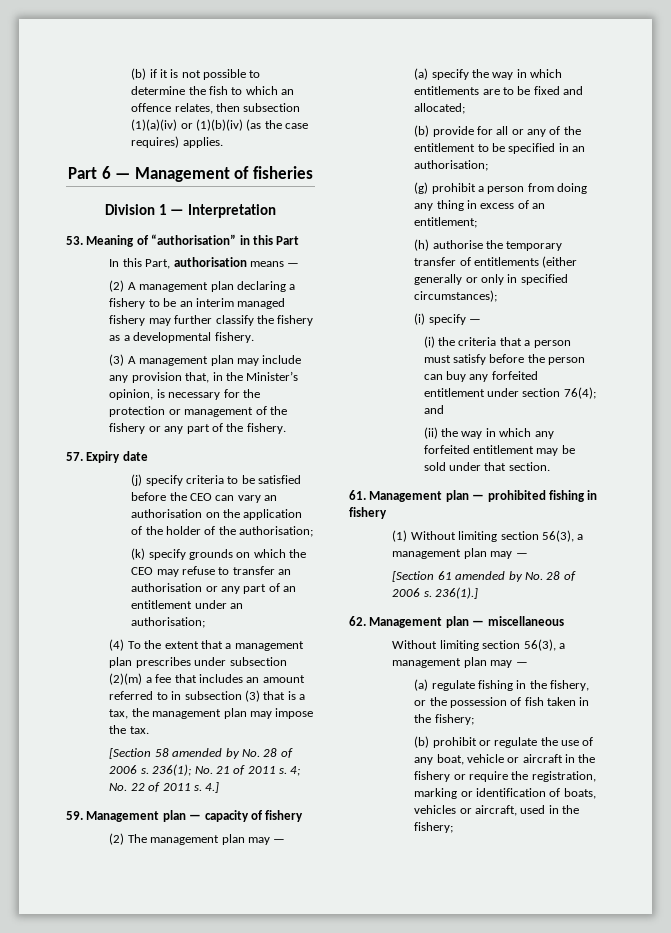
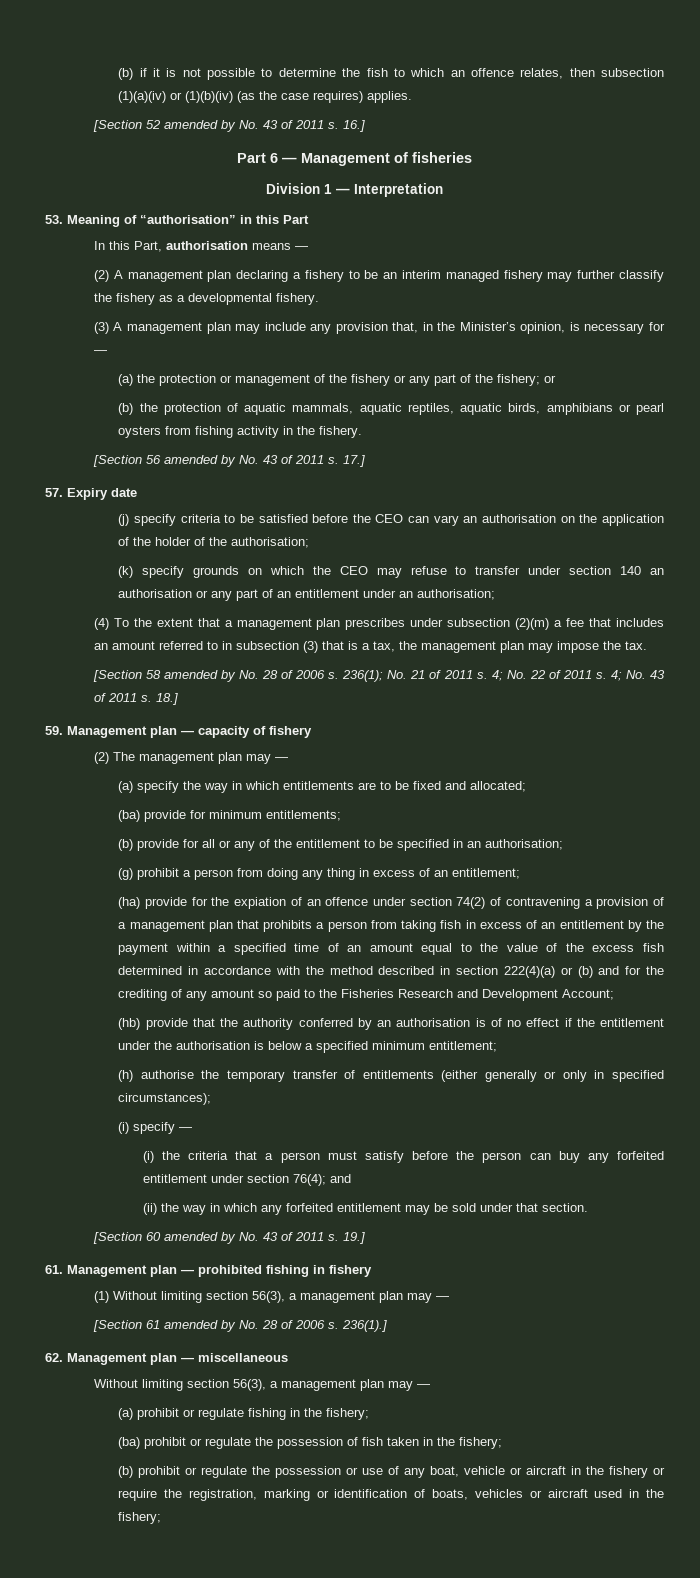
(223, 142) none -> [92,120,365,132] // [Section 52 amended by No. 43 of 2011 s. 16.]
(240, 393) none -> [93,350,107,354] [118,374,134,386] — // (a)
[246,423,286,434] fishery. -> [497,374,557,386] [118,403,664,415] [118,426,363,438] [92,455,365,467] fishery; or // (b) the protection of aquatic mammals, aquatic reptiles, aquatic birds, amphibians or pearl oysters from fishing activity in the fishery. // [Section 56 amended by No. 43 of 2011 s. 17.]
(275, 570) none -> [528,566,642,575] under section 140
[205,782,220,793] 4.] -> [610,670,666,681] [93,693,178,705] 4; No. 43 of 2011 s. 18.]
(466, 108) none -> [118,810,342,822] // (ba) provide for minimum entitlements;
(478, 222) none -> [118,897,665,909] [118,920,664,932] [118,943,664,955] [118,966,664,978] [118,989,615,1001] [118,1018,664,1030] [118,1041,498,1053] // (ha) provide for the expiation of an offence under section 74(2) of contravening a provision of a management plan that prohibits a person from taking fish in excess of an entitlement by the payment within a specified time of an amount equal to the value of the excess fish determined in accordance with the method described in section 222(4)(a) or (b) and for the crediting of any amount so paid to the Fisheries Research and Development Account; // (hb) provide that the authority conferred by an authorisation is of no effect if the entitlement under the authorisation is below a specified minimum entitlement;
(550, 466) none -> [92,1232,365,1244] // [Section 60 amended by No. 43 of 2011 s. 19.]
(429, 685) none -> [137,1408,196,1420] prohibit or
[550,680,590,691] [414,700,427,706] fishery, or -> [326,1408,370,1420] [118,1437,252,1449] fishery; // (ba) prohibit or regulate
(558, 741) none -> [275,1466,359,1478] possession or
[474,805,517,816] aircraft, -> [547,1489,588,1498] aircraft

